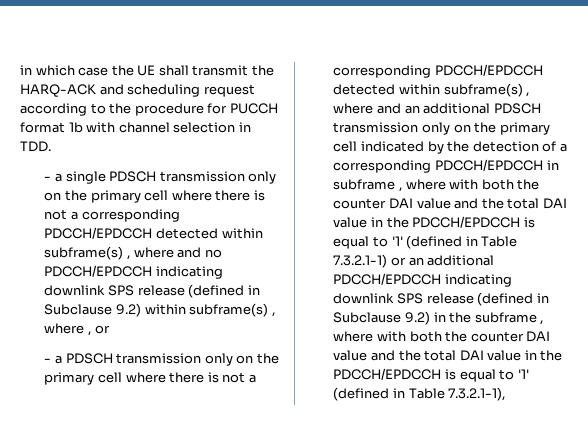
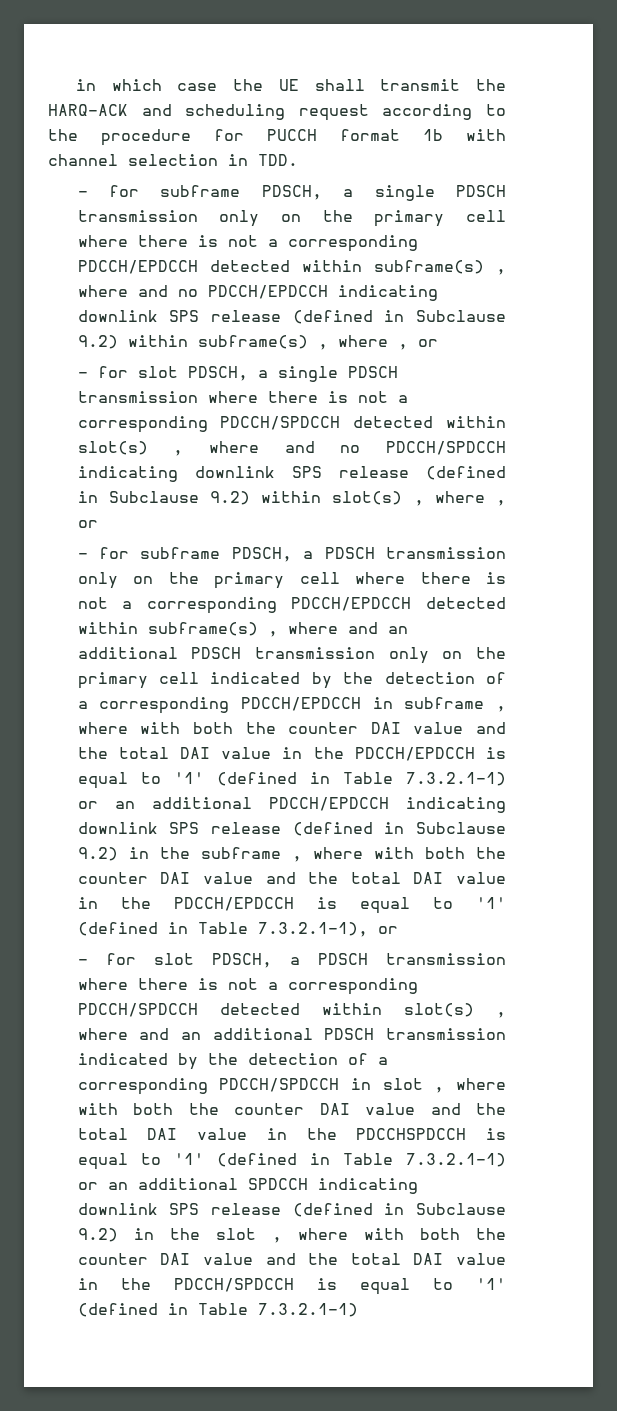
(52, 178) none -> [109,185,322,200] for subframe PDSCH,
(52, 360) none -> [97,366,398,382] [77,391,408,403] [77,416,506,433] [77,441,506,456] [77,466,506,482] [77,491,507,506] [77,520,98,528] [77,547,292,562] for slot PDSCH, a single PDSCH transmission where there is not a corresponding PDCCH/SPDCCH detected within slot(s) , where and no PDCCH/SPDCCH indicating downlink SPS release (defined in Subclause 9.2) within slot(s) , where , or // - for subframe PDSCH,
(506, 394) none -> [377,926,398,934] [77,953,506,968] [77,978,418,995] [77,1003,506,1018] [77,1028,506,1040] [77,1053,388,1070] [77,1078,506,1095] [77,1103,506,1115] [77,1128,506,1140] [77,1153,507,1170] [77,1178,418,1194] [77,1203,506,1217] [77,1228,506,1243] [77,1253,507,1265] [77,1278,507,1295] [77,1303,358,1317] or // - for slot PDSCH, a PDSCH transmission where there is not a corresponding PDCCH/SPDCCH detected within slot(s) , where and an additional PDSCH transmission indicated by the detection of a corresponding PDCCH/SPDCCH in slot , where with both the counter DAI value and the total DAI value in the PDCCHSPDCCH is equal to '1' (defined in Table 7.3.2.1-1) or an additional SPDCCH indicating downlink SPS release (defined in Subclause 9.2) in the slot , where with both the counter DAI value and the total DAI value in the PDCCH/SPDCCH is equal to '1' (defined in Table 7.3.2.1-1)

